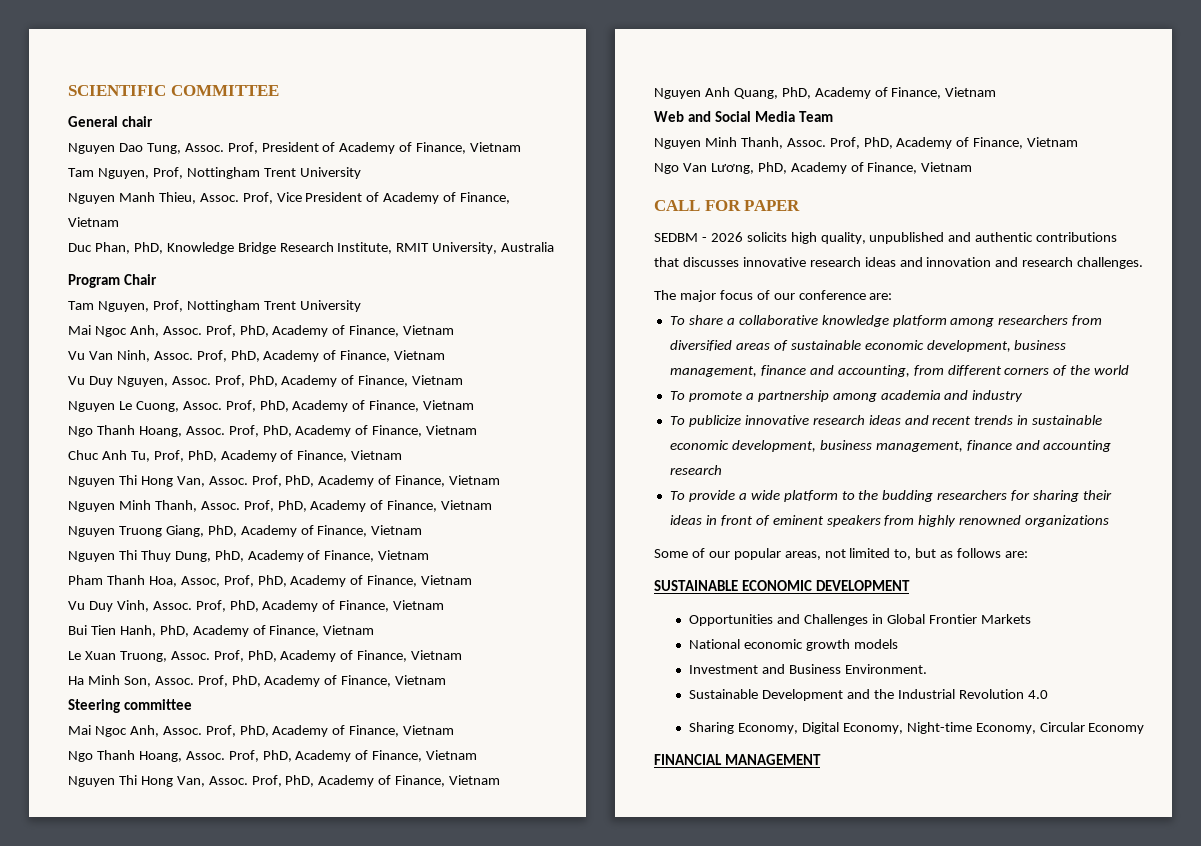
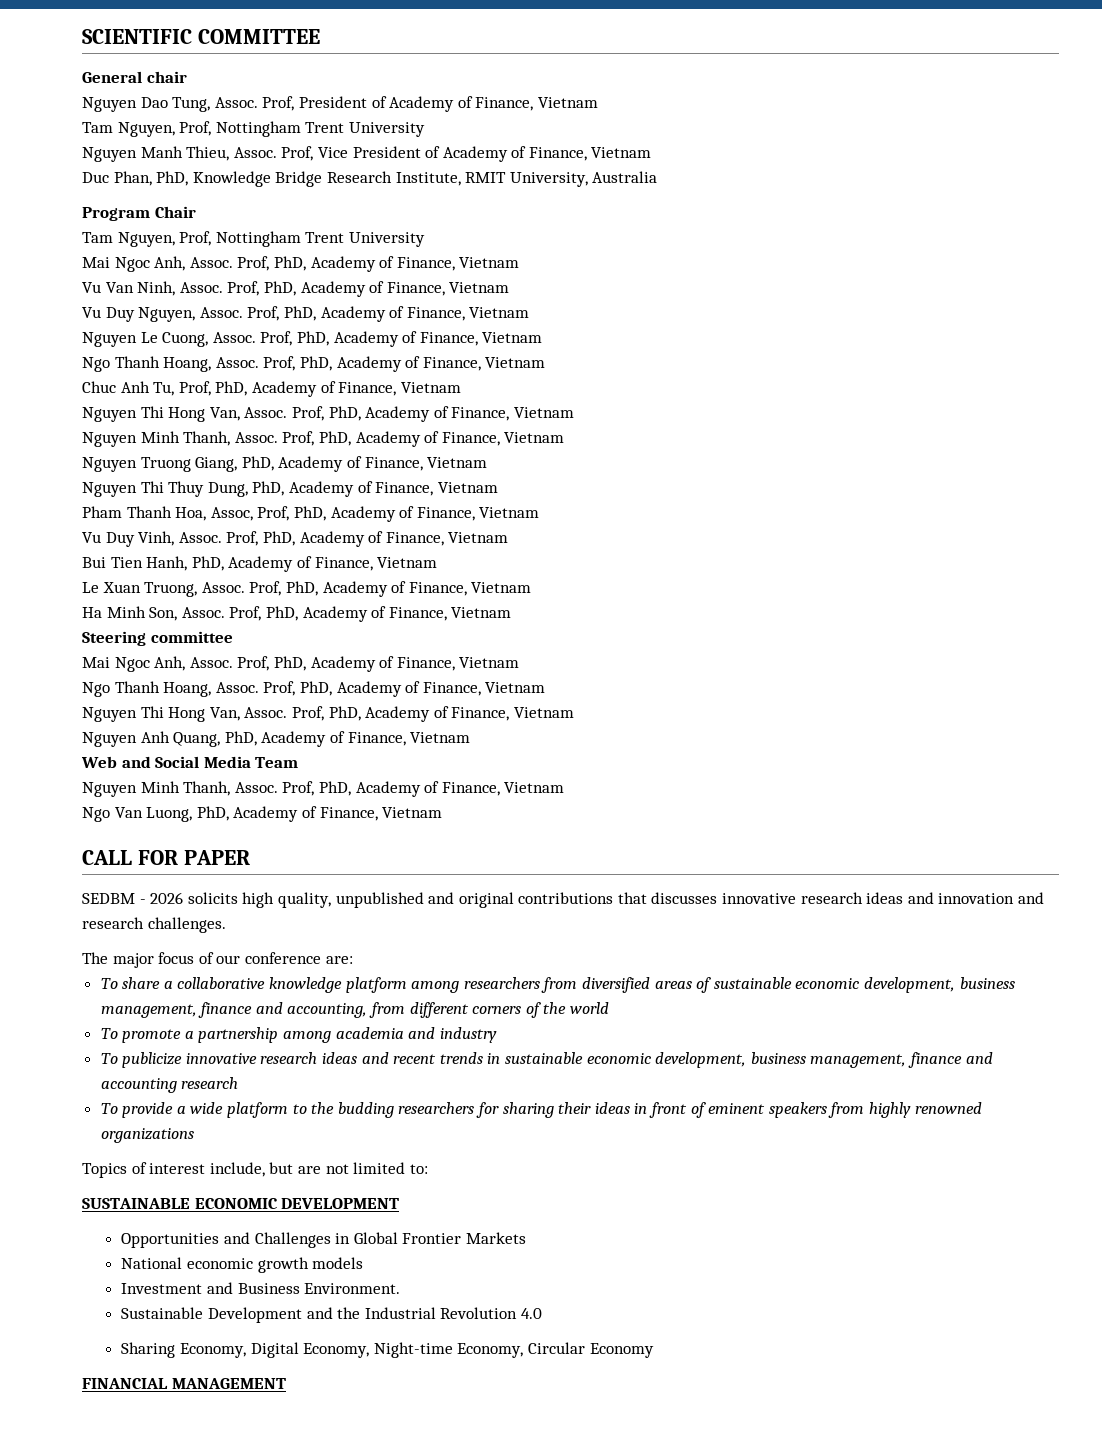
[710,163,754,174] Lương, -> [146,807,193,822] Luong,
[975,232,1034,242] authentic -> [458,892,514,908] original
[654,548,1029,560] Some of our popular areas, not limited to, but as follows are: -> [82,1162,428,1178] Topics of interest include, but are not limited to:

